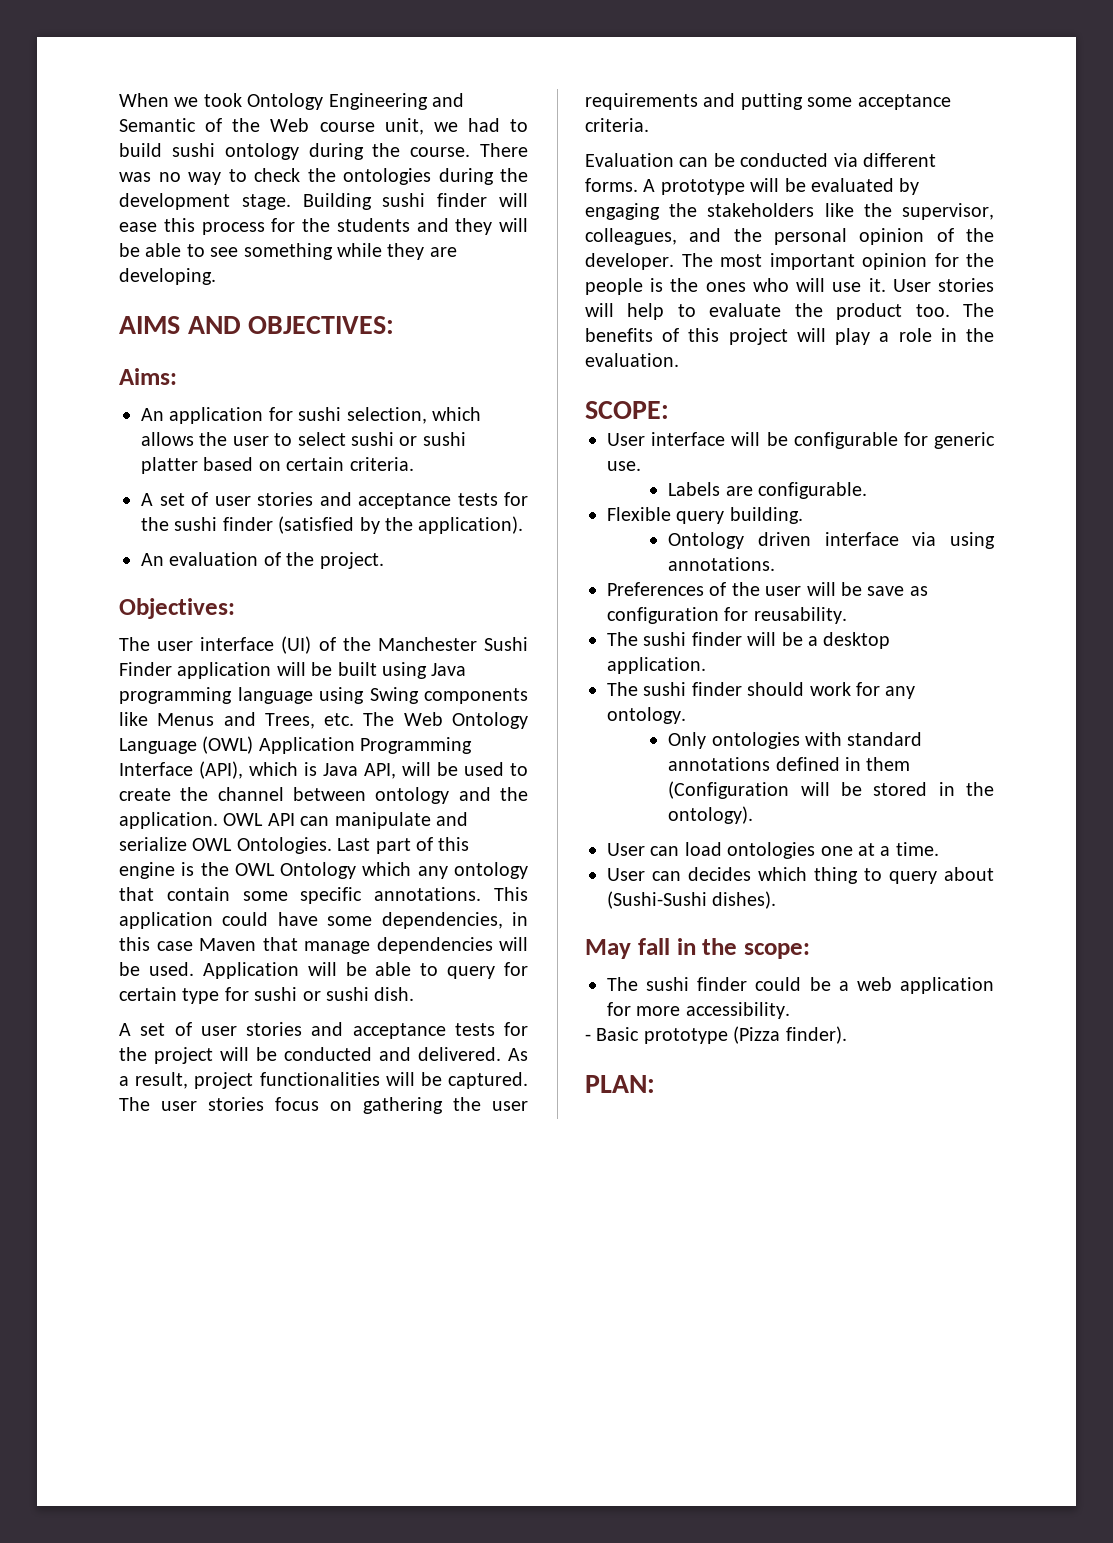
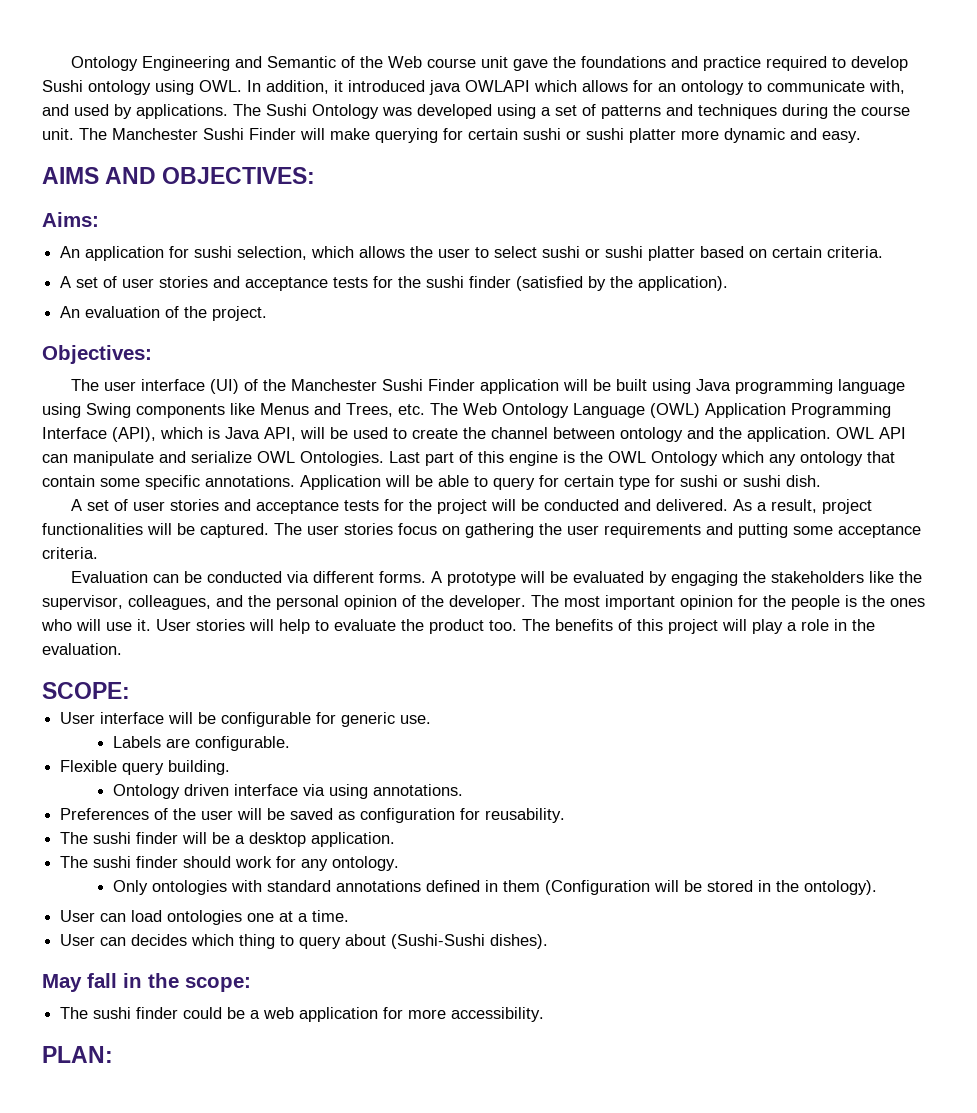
[119,93,242,107] When we took -> (71, 63) none
[384,118,528,135] [119,143,528,160] [119,168,528,185] [119,193,528,210] [119,218,528,235] [119,243,457,260] [119,268,216,285] unit, we had to build sushi ontology during the course. There was no way to check the ontologies during the development stage. Building sushi finder will ease this process for the students and they will be able to see something while they are developing. -> [481,56,909,71] [42,80,905,95] [42,104,910,119] [42,128,861,143] unit gave the foundations and practice required to develop Sushi ontology using OWL. In addition, it introduced java OWLAPI which allows for an ontology to communicate with, and used by applications. The Sushi Ontology was developed using a set of patterns and techniques during the course unit. The Manchester Sushi Finder will make querying for certain sushi or sushi platter more dynamic and easy.
[494,887,528,901] [119,912,528,929] [119,937,528,954] [119,962,194,976] This application could have some dependencies, in this case Maven that manage dependencies will be used. -> (295, 481) none
[867,586,905,596] save -> [290,808,334,820] saved
[585,1026,847,1044] // - Basic prototype (Pizza finder). -> (545, 1014) none

